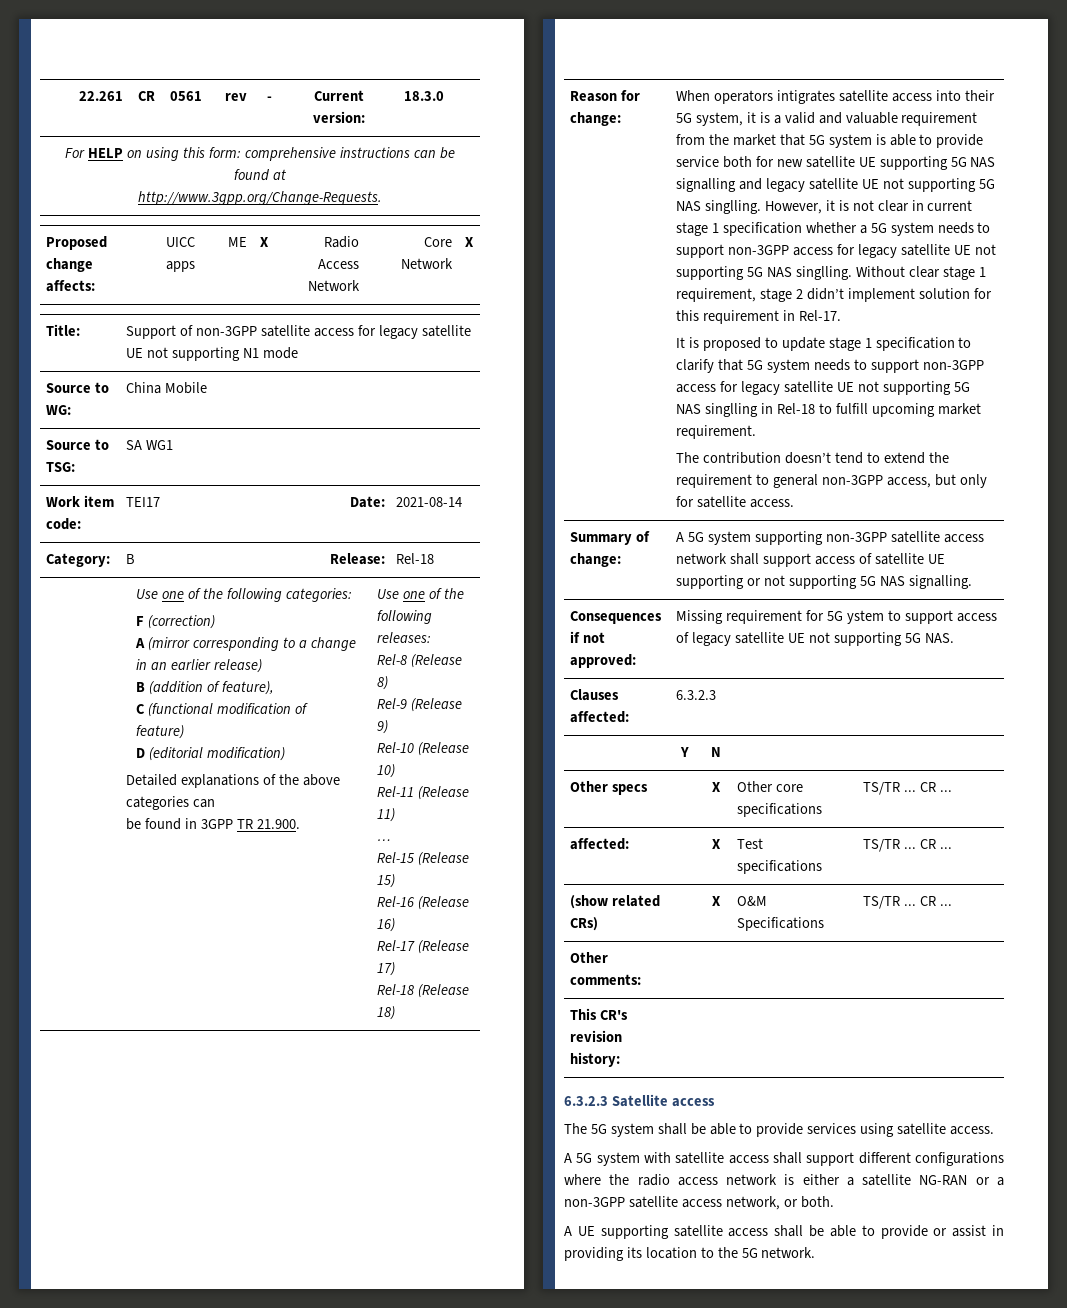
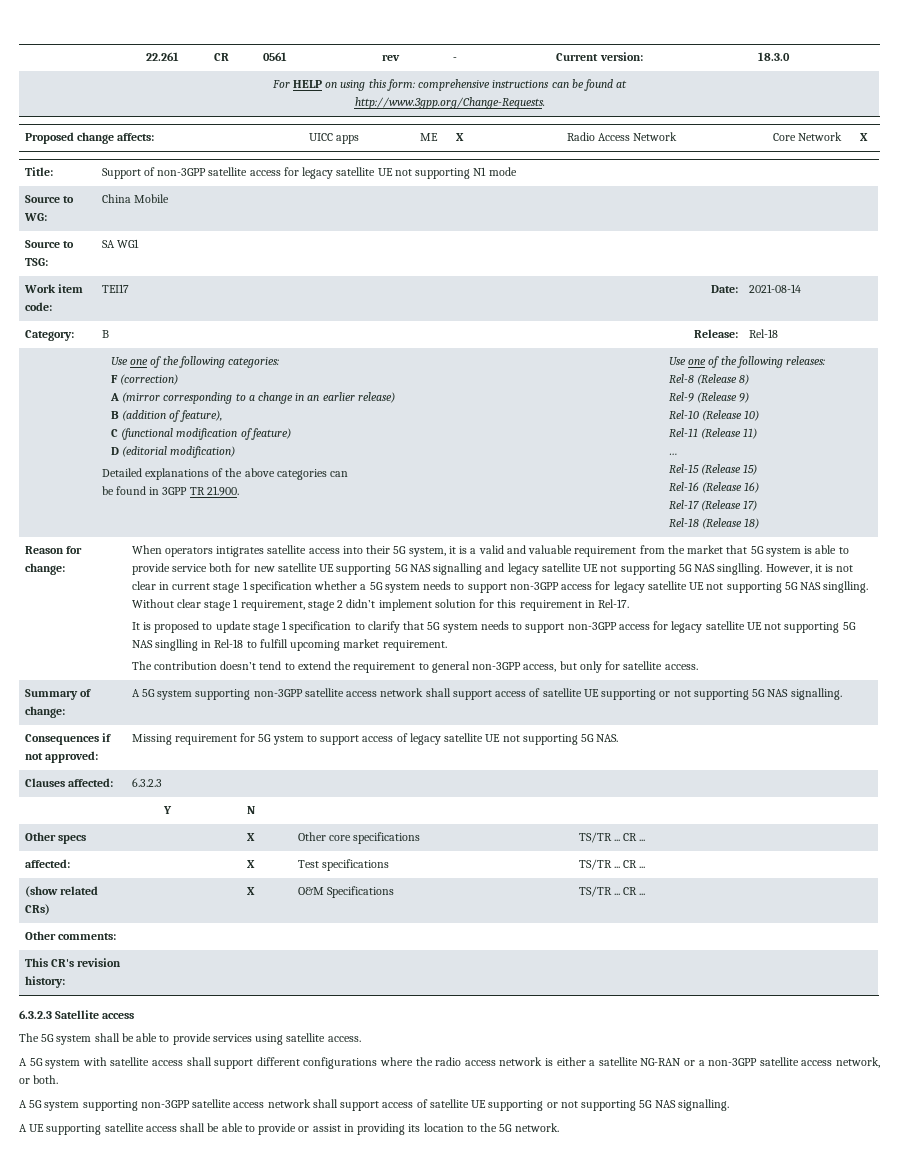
(834, 1202) none -> [19,1099,729,1111] // A 5G system supporting non-3GPP satellite access network shall support access of satellite UE supporting or not supporting 5G NAS signalling.

